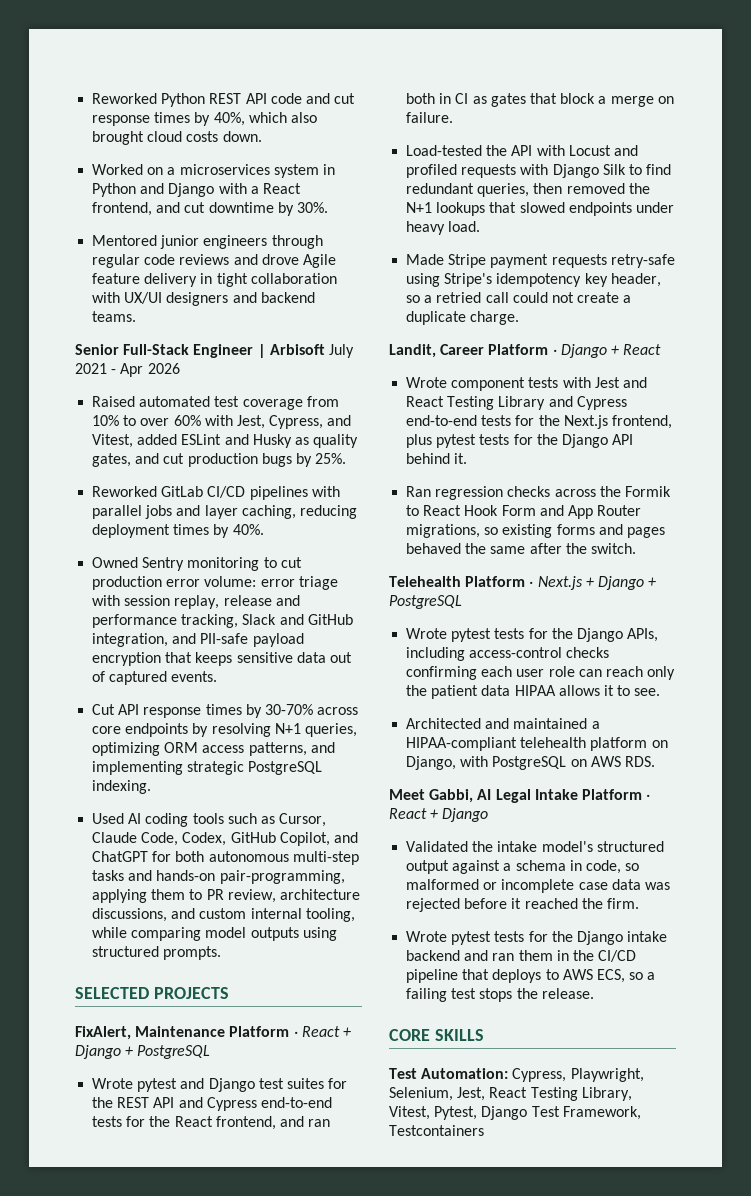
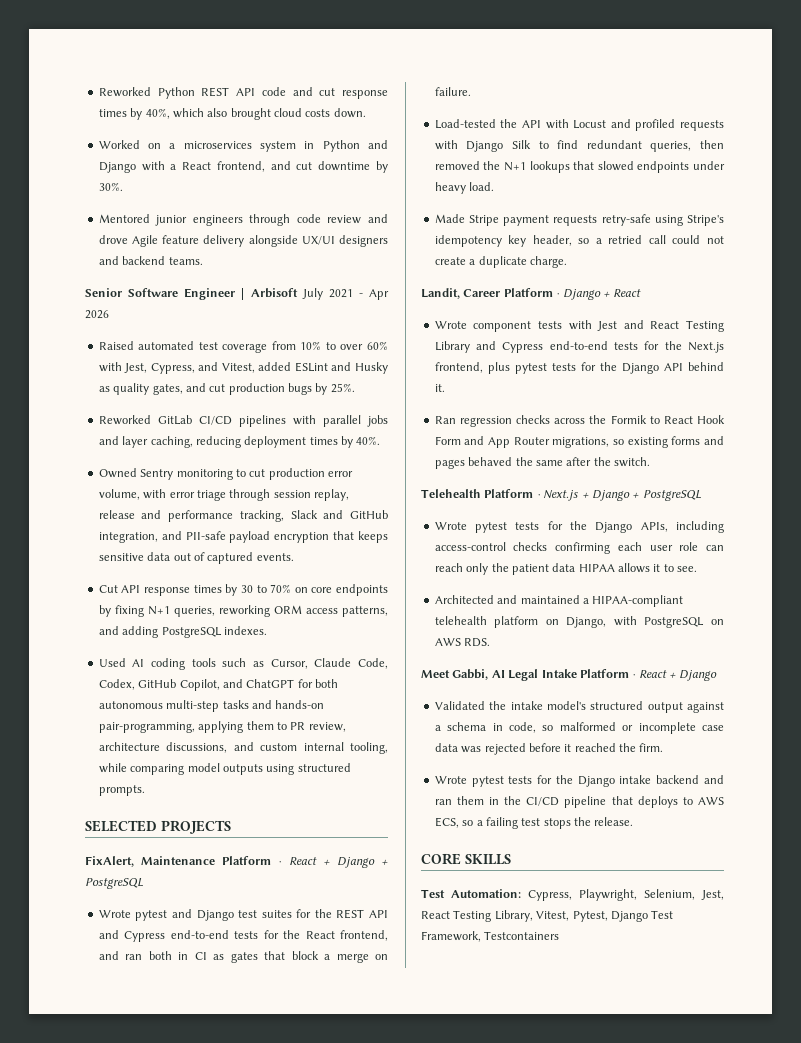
[92,254,230,268] regular code reviews -> [296,214,362,224] code review
[200,273,337,287] [92,292,121,303] in tight collaboration with -> [248,235,298,247] alongside
[123,344,190,355] Full-Stack -> [128,288,179,297] Software
[204,576,257,587] volume: -> [98,489,167,500] volume, with
[92,595,121,606] with -> [229,489,271,501] through
[264,704,359,715] 30-70% across -> [240,584,308,593] 30 to 70% on
[211,723,271,737] resolving -> [114,605,144,617] fixing
[92,742,161,756] optimizing -> [218,605,270,617] reworking
[92,761,323,775] [92,780,152,794] implementing strategic PostgreSQL indexing. -> [122,626,267,638] adding PostgreSQL indexes.

